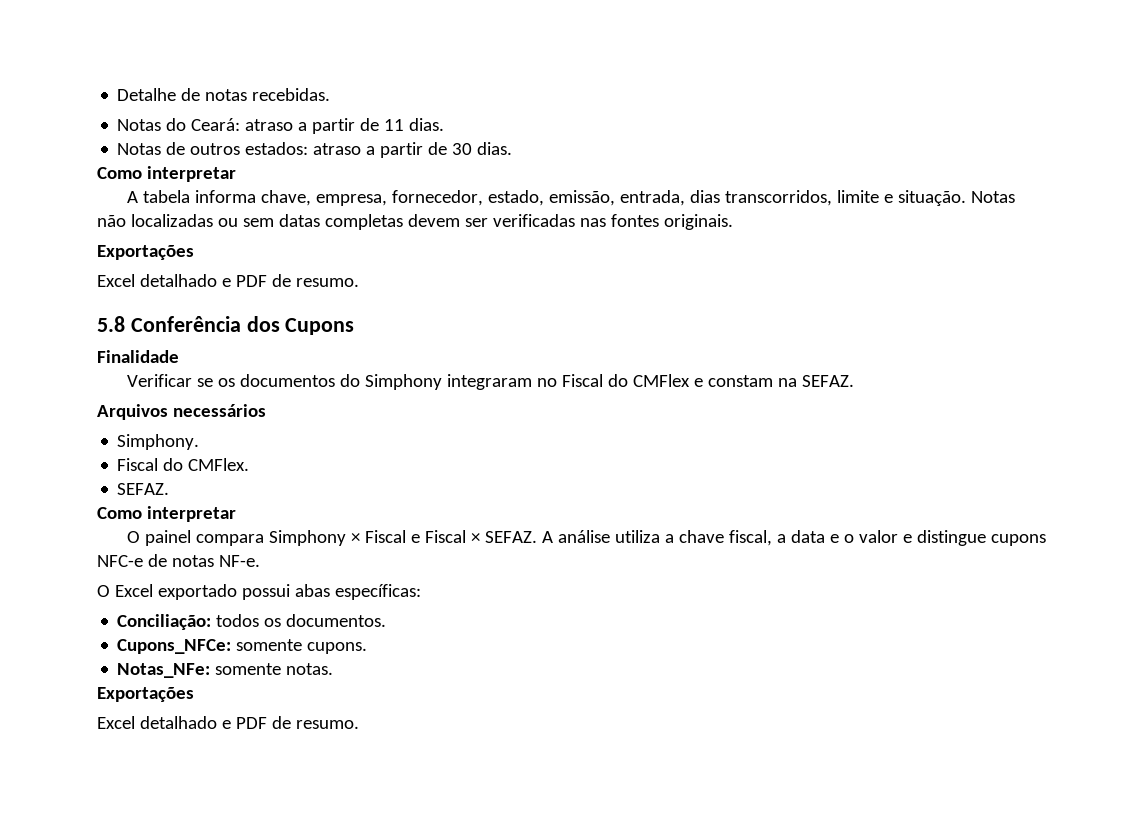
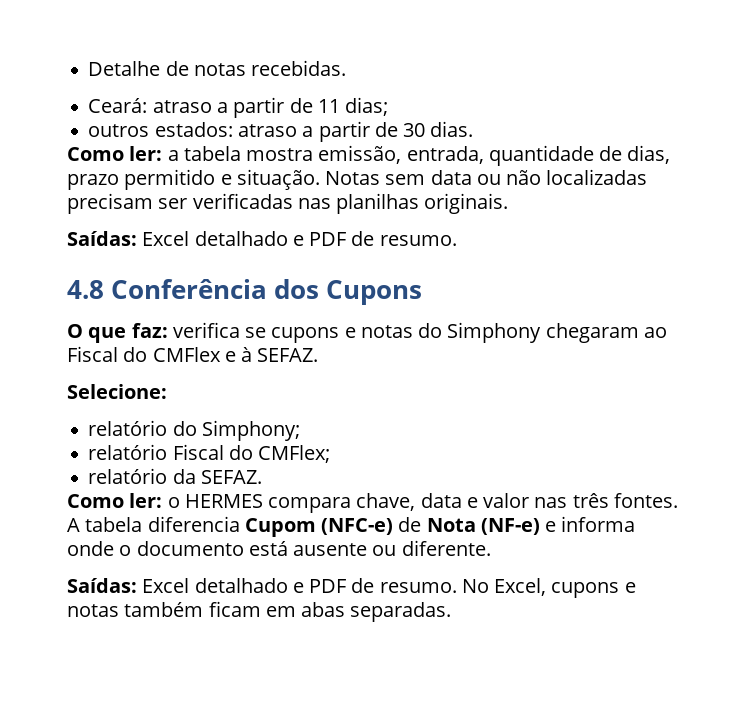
[117,118,187,131] Notas do -> (347, 68) none
[409,118,445,131] [117,142,186,155] dias. // Notas de -> [345,97,389,116] dias; //
[146,166,236,182] [127,190,1016,206] [97,214,460,230] interpretar // A tabela informa chave, empresa, fornecedor, estado, emissão, entrada, dias transcorridos, limite e situação. Notas não localizadas ou sem datas completas devem -> [129,145,671,166] [67,169,648,190] [67,193,153,214] ler: a tabela mostra emissão, entrada, quantidade de dias, prazo permitido e situação. Notas sem data ou não localizadas precisam
[610,214,659,227] fontes -> [336,193,420,214] planilhas
[97,245,194,260] Exportações // -> [67,231,137,246] Saídas:
[97,316,125,332] 5.8 -> [67,280,104,299] 4.8
[97,350,179,363] [127,374,558,390] Finalidade // Verificar se os documentos do Simphony integraram no -> [67,322,667,343] O que faz: verifica se cupons e notas do Simphony chegaram ao
[708,375,855,387] [97,404,266,420] [117,434,200,450] [117,458,250,471] [117,483,170,495] [97,506,236,522] [127,530,1047,546] [97,554,260,567] [97,584,421,600] [117,614,387,630] [117,639,368,654] [117,663,334,678] [97,687,194,702] [97,716,359,729] constam na SEFAZ. // Arquivos necessários // Simphony. // Fiscal do CMFlex. // SEFAZ. // Como interpretar // O painel compara Simphony × Fiscal e Fiscal × SEFAZ. A análise utiliza a chave fiscal, a data e o valor e distingue cupons NFC-e de notas NF-e. // O Excel exportado possui abas específicas: // Conciliação: todos os documentos. // Cupons_NFCe: somente cupons. // Notas_NFe: somente notas. // Exportações // Excel detalhado e PDF de resumo. -> [241,347,319,362] [67,384,167,399] [88,420,300,441] [88,444,331,463] [88,468,262,484] [67,493,678,513] [67,516,636,537] [67,540,491,556] [67,578,636,598] [67,601,452,622] à SEFAZ. // Selecione: // relatório do Simphony; // relatório Fiscal do CMFlex; // relatório da SEFAZ. // Como ler: o HERMES compara chave, data e valor nas três fontes. A tabela diferencia Cupom (NFC-e) de Nota (NF-e) e informa onde o documento está ausente ou diferente. // Saídas: Excel detalhado e PDF de resumo. No Excel, cupons e notas também ficam em abas separadas.

